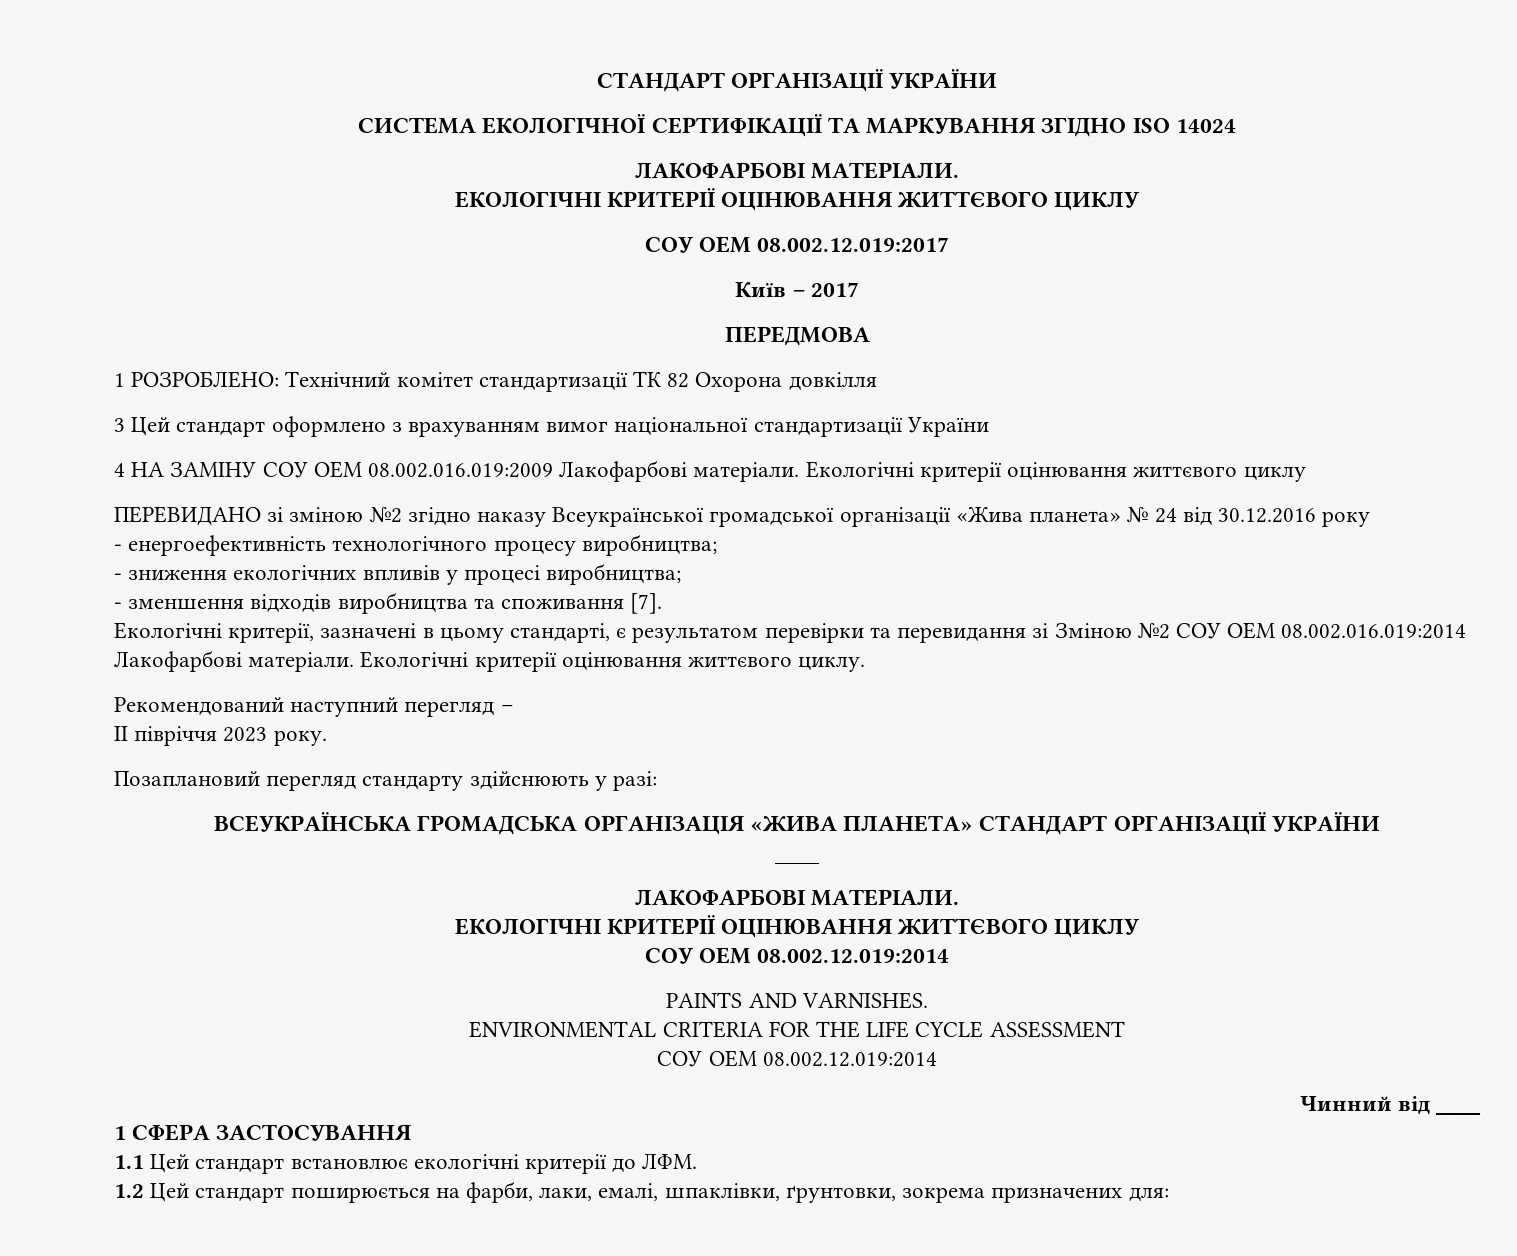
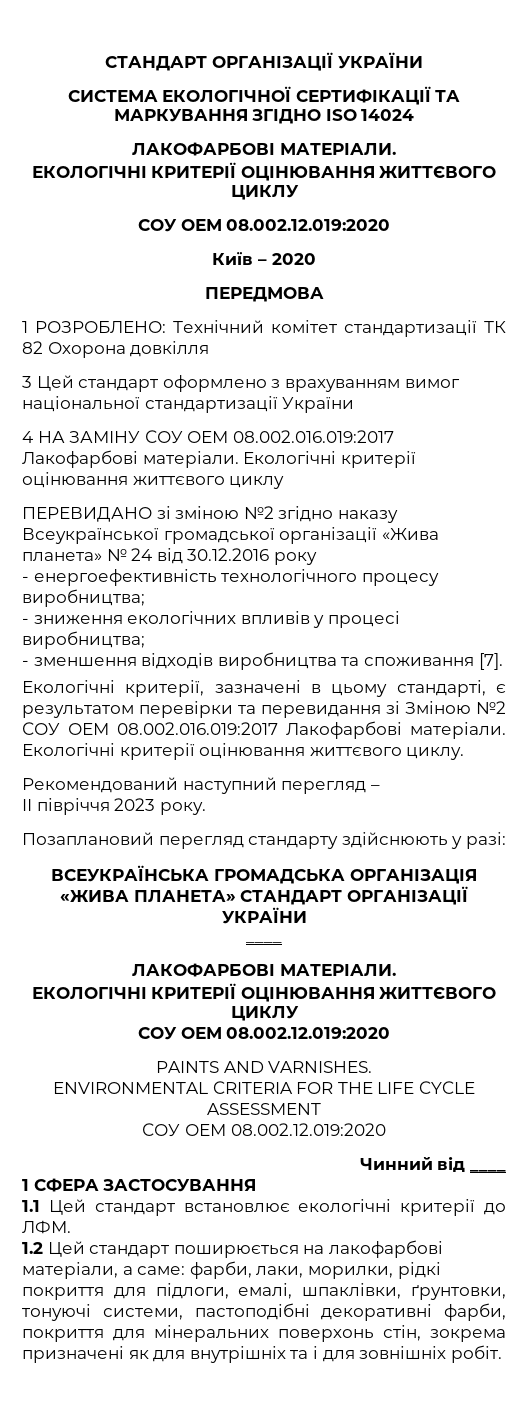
[757,237,950,252] 08.002.12.019:2017 -> [226,219,391,231] 08.002.12.019:2020
[810,282,859,297] 2017 -> [271,253,316,265] 2020
[368,463,554,478] 08.002.016.019:2009 -> [232,430,394,443] 08.002.016.019:2017
[1281,624,1467,639] 08.002.016.019:2014 -> [117,722,278,735] 08.002.016.019:2017
[757,949,950,963] 08.002.12.019:2014 -> [226,1027,391,1039] 08.002.12.019:2020
[762,1052,937,1067] 08.002.12.019:2014 -> [230,1123,386,1136] 08.002.12.019:2020
[466,1181,1169,1203] фарби, лаки, емалі, шпаклівки, ґрунтовки, зокрема призначених для: -> [328,1240,443,1258] [22,1261,441,1279] [22,1283,506,1300] [22,1303,506,1321] [22,1325,506,1342] [22,1345,502,1363] лакофарбові матеріали, а саме: фарби, лаки, морилки, рідкі покриття для підлоги, емалі, шпаклівки, ґрунтовки, тонуючі системи, пастоподібні декоративні фарби, покриття для мінеральних поверхонь стін, зокрема призначені як для внутрішніх та і для зовнішніх робіт.

